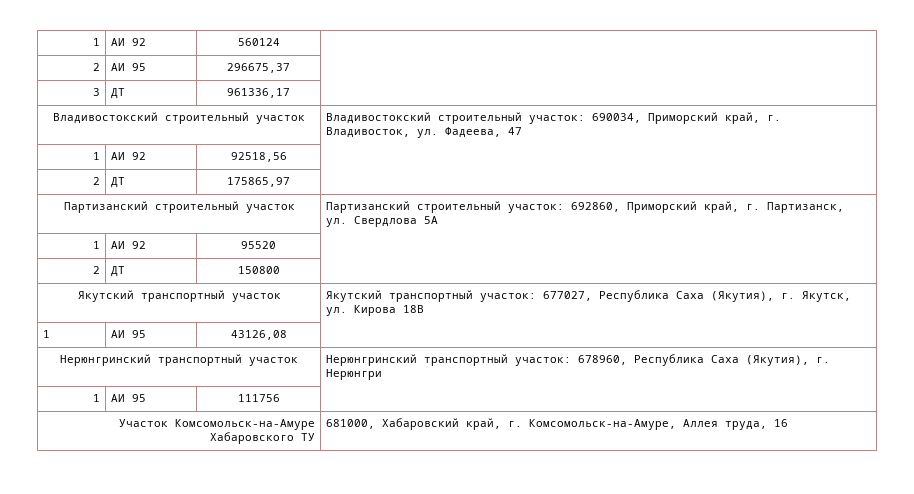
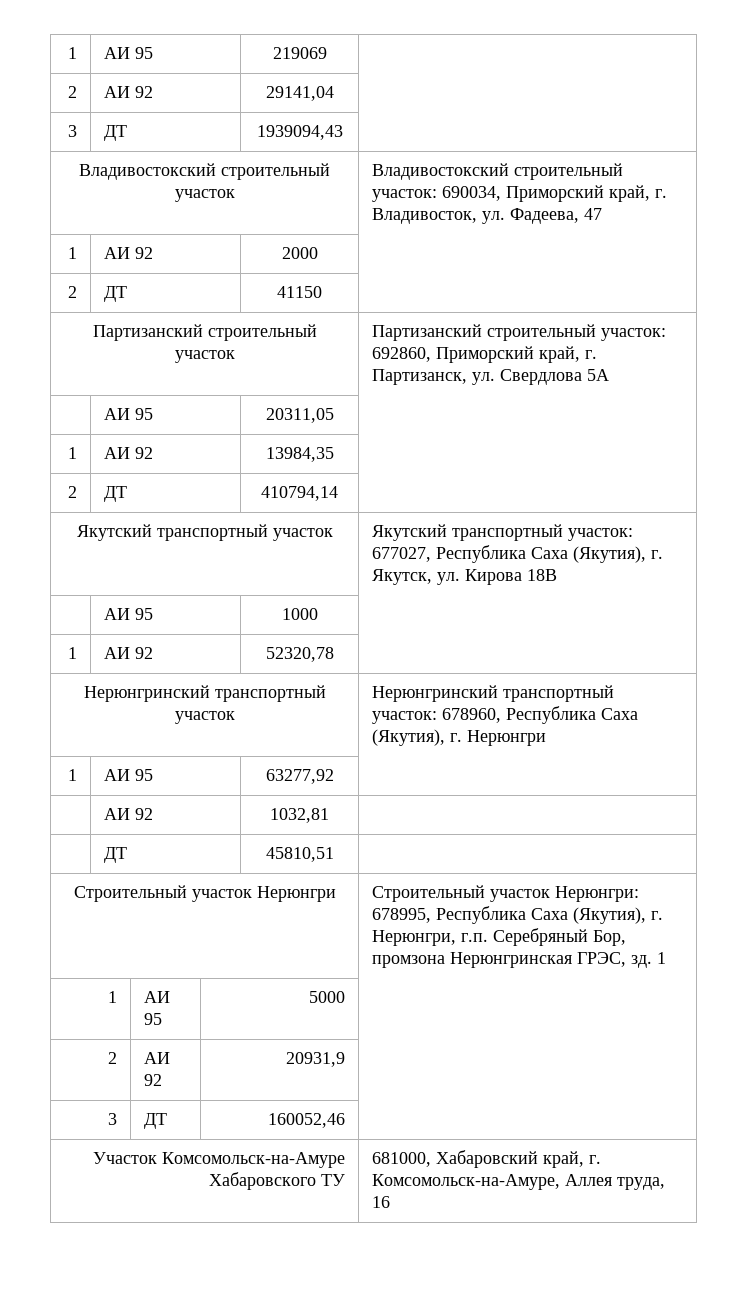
[93,38,101,46] [110,38,146,46] [237,38,280,46] [93,63,101,71] [110,63,146,71] [227,63,290,73] [93,88,101,96] [110,88,125,99] [227,88,290,98] 1 | АИ 92 | 560124 | // 2 | АИ 95 | 296675,37 | // 3 | ДТ | 961336,17 -> [68,47,78,59] [103,47,153,59] [272,47,327,59] [68,86,78,98] [103,86,153,98] [265,86,334,101] [68,125,78,137] [103,125,127,141] [256,125,343,140] 1 | АИ 95 | 219069 | // 2 | АИ 92 | 29141,04 | // 3 | ДТ | 1939094,43
[230,152,287,162] [93,177,101,185] [110,177,125,188] [227,177,290,187] 92518,56 | // 2 | ДТ | 175865,97 -> [281,247,318,259] [68,286,78,298] [103,286,127,302] [277,286,322,298] 2000 | // 2 | ДТ | 41150
[93,241,101,249] [110,241,146,249] [241,241,276,249] [93,266,101,274] [110,266,125,277] [237,266,280,274] // 1 | АИ 92 | 95520 | // 2 | ДТ | 150800 -> [103,408,153,420] [265,408,334,423] [68,447,78,459] [103,447,153,459] [265,447,334,462] [68,486,78,498] [103,486,127,502] [261,486,338,501] // | АИ 95 | 20311,05 | // 1 | АИ 92 | 13984,35 | // 2 | ДТ | 410794,14
[42,330,50,338] [110,330,146,338] [230,330,287,340] 1 | АИ 95 | 43126,08 -> [103,608,153,620] [281,608,318,620] [68,647,78,659] [103,647,153,659] [265,647,334,662] | АИ 95 | 1000 | // 1 | АИ 92 | 52320,78
[237,394,280,402] 111756 -> [265,769,334,784] [103,808,153,820] [270,808,329,823] [103,847,127,863] [265,847,334,862] [73,885,336,902] [371,885,639,902] [371,906,663,924] [371,928,626,946] [371,952,666,968] [108,991,118,1003] [143,991,170,1003] [143,1013,162,1025] [309,991,346,1003] [108,1052,118,1064] [143,1052,170,1064] [143,1074,162,1086] [286,1052,346,1067] [108,1113,118,1125] [143,1113,167,1129] [268,1113,346,1128] 63277,92 | // | АИ 92 | 1032,81 | // | ДТ | 45810,51 | // Строительный участок Нерюнгри | Строительный участок Нерюнгри: 678995, Республика Саха (Якутия), г. Нерюнгри, г.п. Серебряный Бор, промзона Нерюнгринская ГРЭС, зд. 1 // 1 | АИ 95 | 5000 | // 2 | АИ 92 | 20931,9 | // 3 | ДТ | 160052,46

